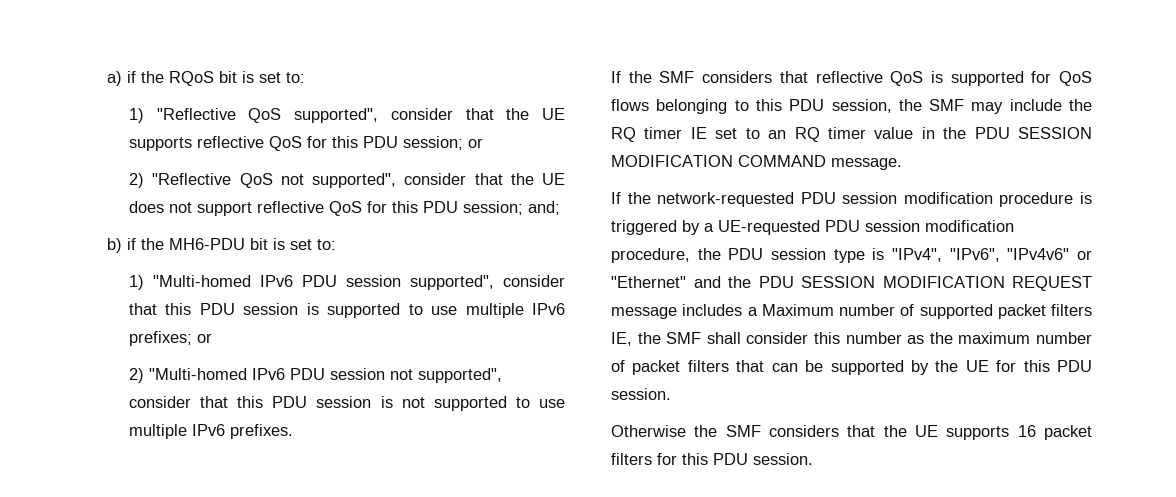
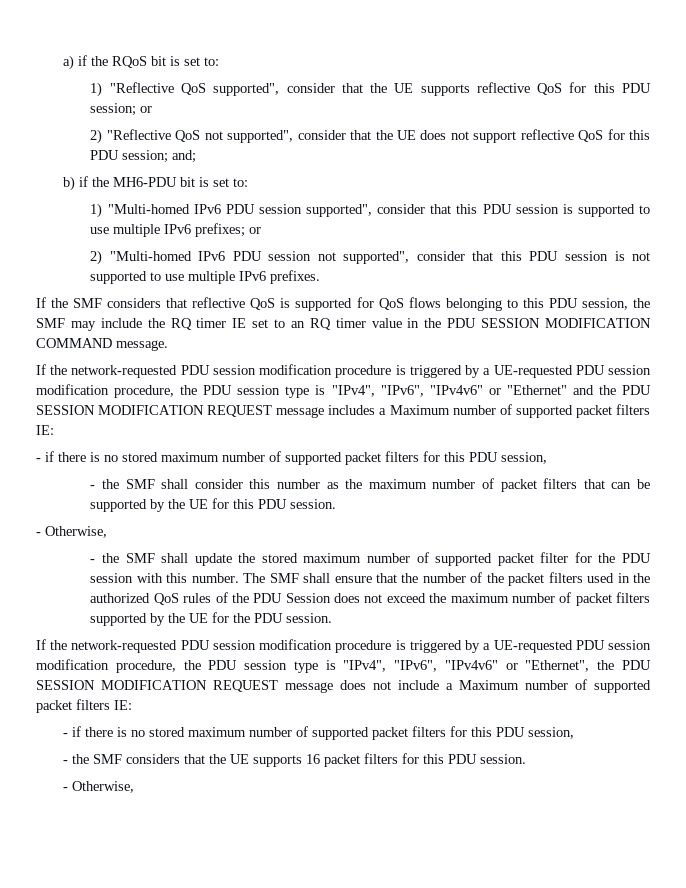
[611,332,632,346] IE, -> [36,425,54,435] [36,451,547,465] [90,485,96,489] IE: // - if there is no stored maximum number of supported packet filters for this PDU session, // -
[611,425,686,437] Otherwise -> [36,526,107,538] [90,552,651,566] [90,572,651,586] [90,592,650,606] [90,612,333,626] [36,639,651,653] [36,659,651,673] [36,679,651,693] [36,699,132,713] [63,726,575,740] [63,760,69,764] - Otherwise, // - the SMF shall update the stored maximum number of supported packet filter for the PDU session with this number. The SMF shall ensure that the number of the packet filters used in the authorized QoS rules of the PDU Session does not exceed the maximum number of packet filters supported by the UE for the PDU session. // If the network-requested PDU session modification procedure is triggered by a UE-requested PDU session modification procedure, the PDU session type is "IPv4", "IPv6", "IPv4v6" or "Ethernet", the PDU SESSION MODIFICATION REQUEST message does not include a Maximum number of supported packet filters IE: // - if there is no stored maximum number of supported packet filters for this PDU session, // -
(813, 459) none -> [63,781,135,793] // - Otherwise,

